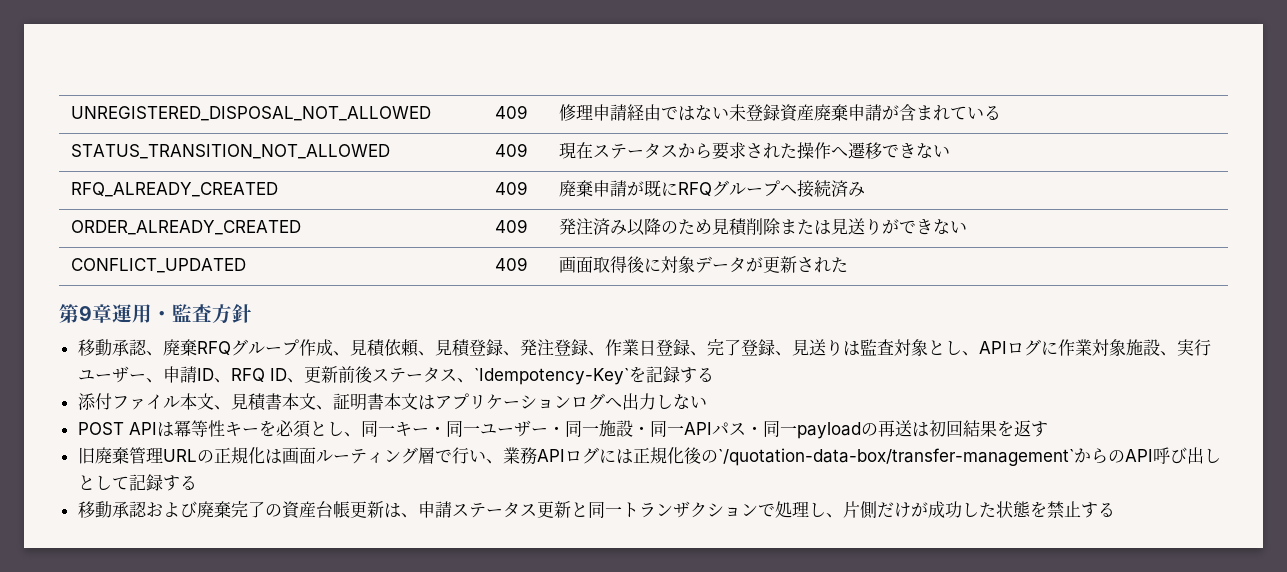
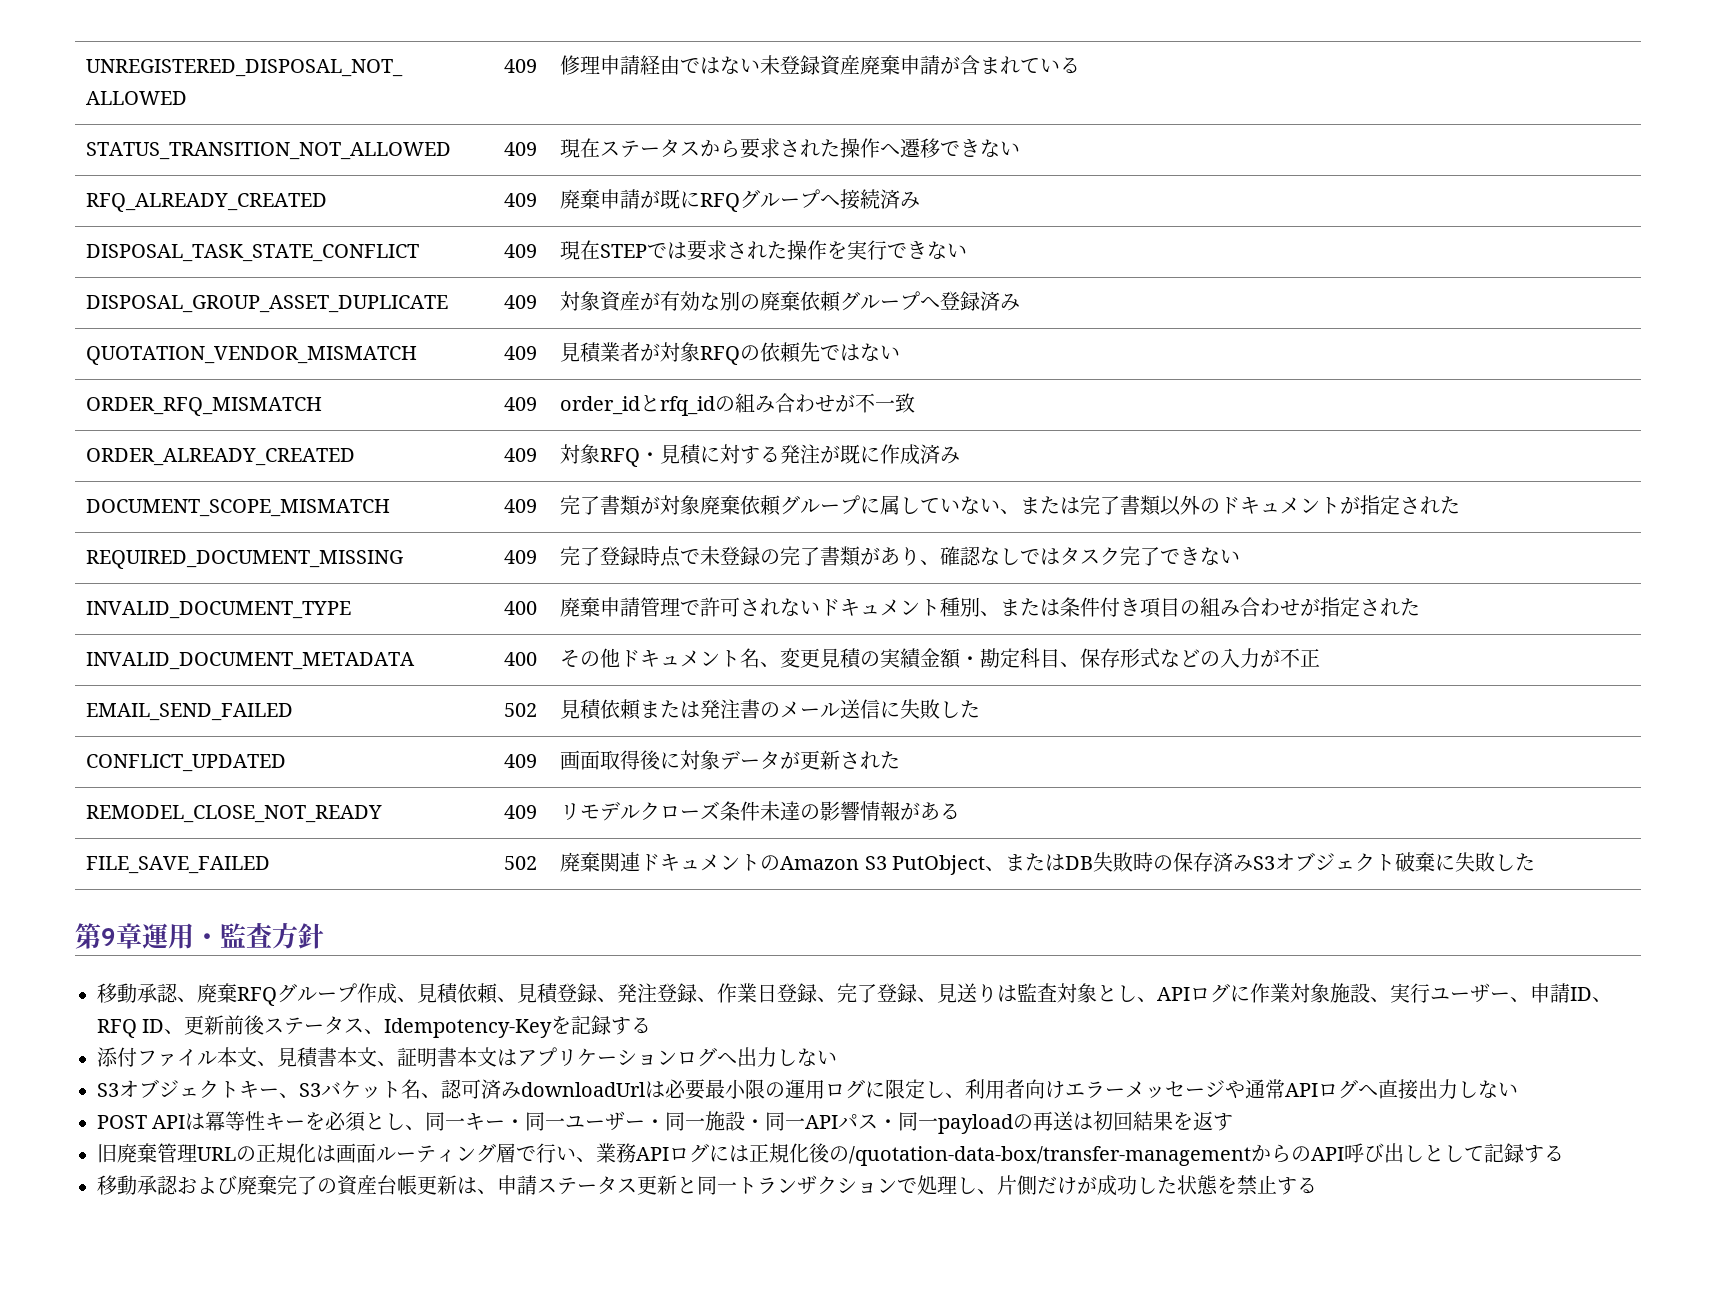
[70,220,301,235] [494,219,528,233] [558,218,967,236] ORDER_ALREADY_CREATED | 409 | 発注済み以降のため見積削除または見送りができない -> [86,244,420,262] [504,244,538,258] [560,240,968,261] [86,295,449,313] [504,295,538,309] [560,291,1021,312] [86,346,418,365] [504,346,538,360] [560,342,901,365] [86,397,323,416] [504,397,538,411] [560,393,916,416] [86,448,356,466] [504,448,538,462] [560,444,961,467] [86,499,391,517] [504,499,538,513] [560,495,1461,516] [86,550,404,569] [504,550,538,564] [560,546,1241,567] [86,601,352,619] [504,601,538,615] [560,597,1421,618] [86,652,416,670] [504,652,538,666] [560,648,1321,669] [86,703,294,721] [504,703,538,717] [560,699,981,720] DISPOSAL_TASK_STATE_CONFLICT | 409 | 現在STEPでは要求された操作を実行できない // DISPOSAL_GROUP_ASSET_DUPLICATE | 409 | 対象資産が有効な別の廃棄依頼グループへ登録済み // QUOTATION_VENDOR_MISMATCH | 409 | 見積業者が対象RFQの依頼先ではない // ORDER_RFQ_MISMATCH | 409 | order_idとrfq_idの組み合わせが不一致 // ORDER_ALREADY_CREATED | 409 | 対象RFQ・見積に対する発注が既に作成済み // DOCUMENT_SCOPE_MISMATCH | 409 | 完了書類が対象廃棄依頼グループに属していない、または完了書類以外のドキュメントが指定された // REQUIRED_DOCUMENT_MISSING | 409 | 完了登録時点で未登録の完了書類があり、確認なしではタスク完了できない // INVALID_DOCUMENT_TYPE | 400 | 廃棄申請管理で許可されないドキュメント種別、または条件付き項目の組み合わせが指定された // INVALID_DOCUMENT_METADATA | 400 | その他ドキュメント名、変更見積の実績金額・勘定科目、保存形式などの入力が不正 // EMAIL_SEND_FAILED | 502 | 見積依頼または発注書のメール送信に失敗した
(848, 265) none -> [86,805,383,823] [504,805,538,819] [560,801,961,821] [86,856,271,874] [504,856,538,870] [560,852,1536,875] // REMODEL_CLOSE_NOT_READY | 409 | リモデルクローズ条件未達の影響情報がある // FILE_SAVE_FAILED | 502 | 廃棄関連ドキュメントのAmazon S3 PutObject、またはDB失敗時の保存済みS3オブジェクト破棄に失敗した
[473,368,629,385] `Idempotency-Key` -> [384,1018,553,1038] Idempotency-Key
(707, 402) none -> [97,1079,1518,1100] // S3オブジェクトキー、S3バケット名、認可済みdownloadUrlは必要最小限の運用ログに限定し、利用者向けエラーメッセージや通常APIログへ直接出力しない
[717,448,1074,466] `/quotation-data-box/transfer-management` -> [849,1146,1251,1166] /quotation-data-box/transfer-management

